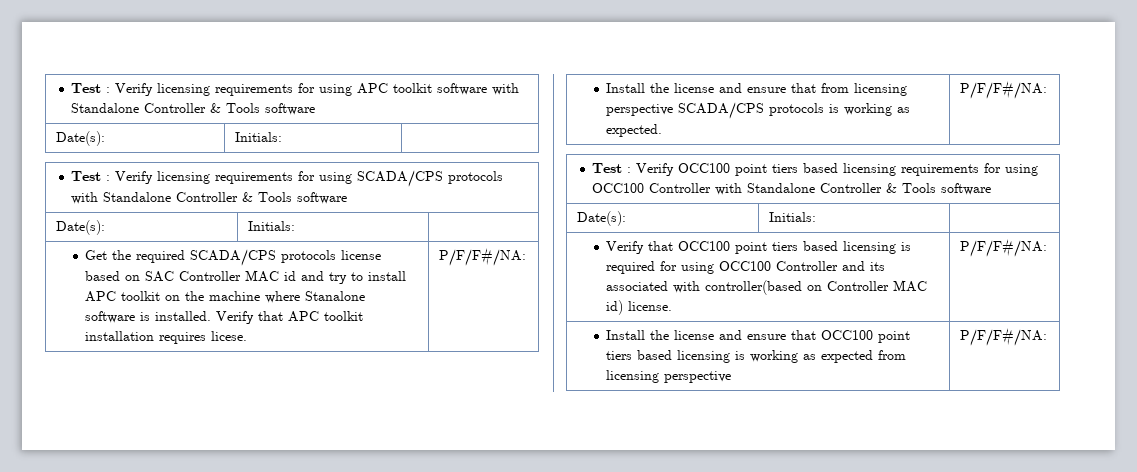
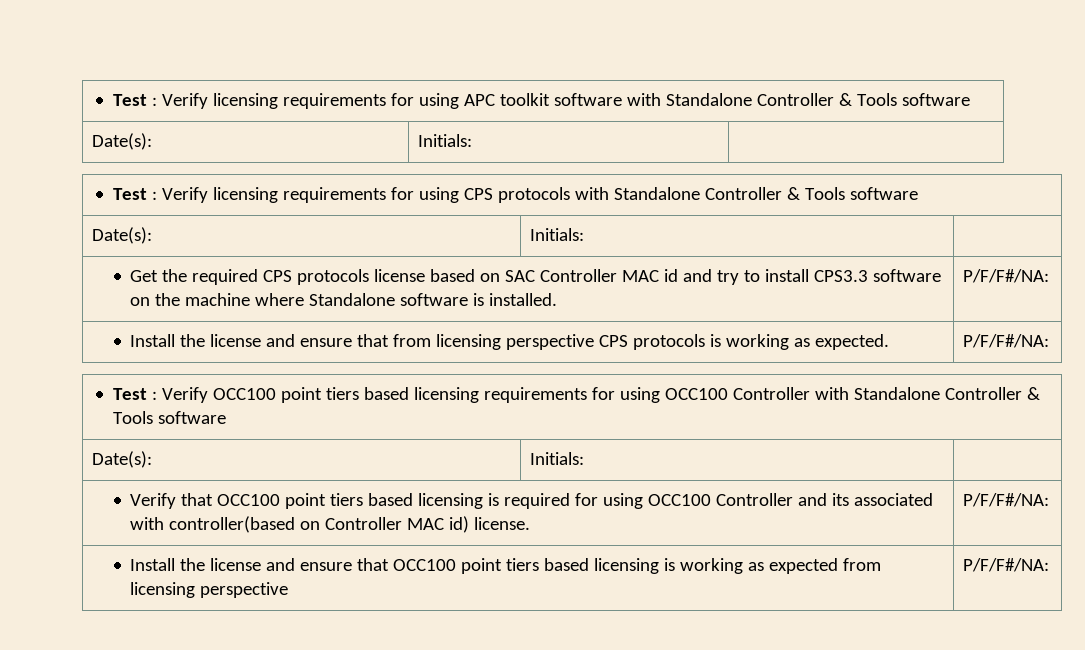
[356,170,443,187] SCADA/CPS -> [463,188,493,200] CPS
[190,249,277,266] SCADA/CPS -> [263,270,293,282] CPS
[85,291,161,302] APC toolkit -> [814,269,942,282] CPS3.3 software
[305,291,366,301] Stanalone -> [309,293,396,306] Standalone
[216,311,364,324] [85,331,248,344] Verify that APC toolkit installation requires licese. -> (558, 299) none
[678,102,765,119] SCADA/CPS -> [599,335,629,347] CPS

